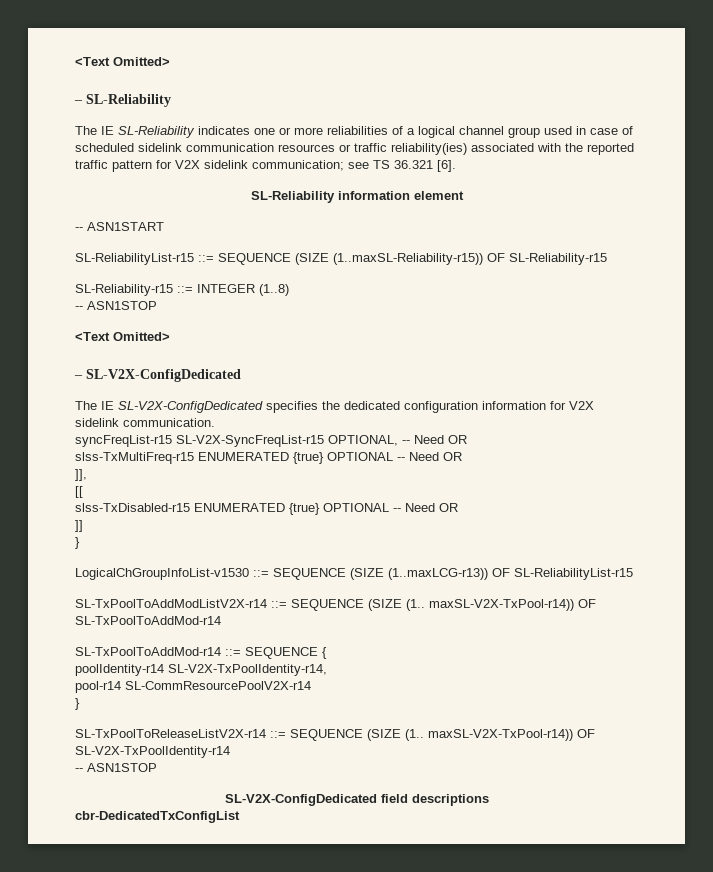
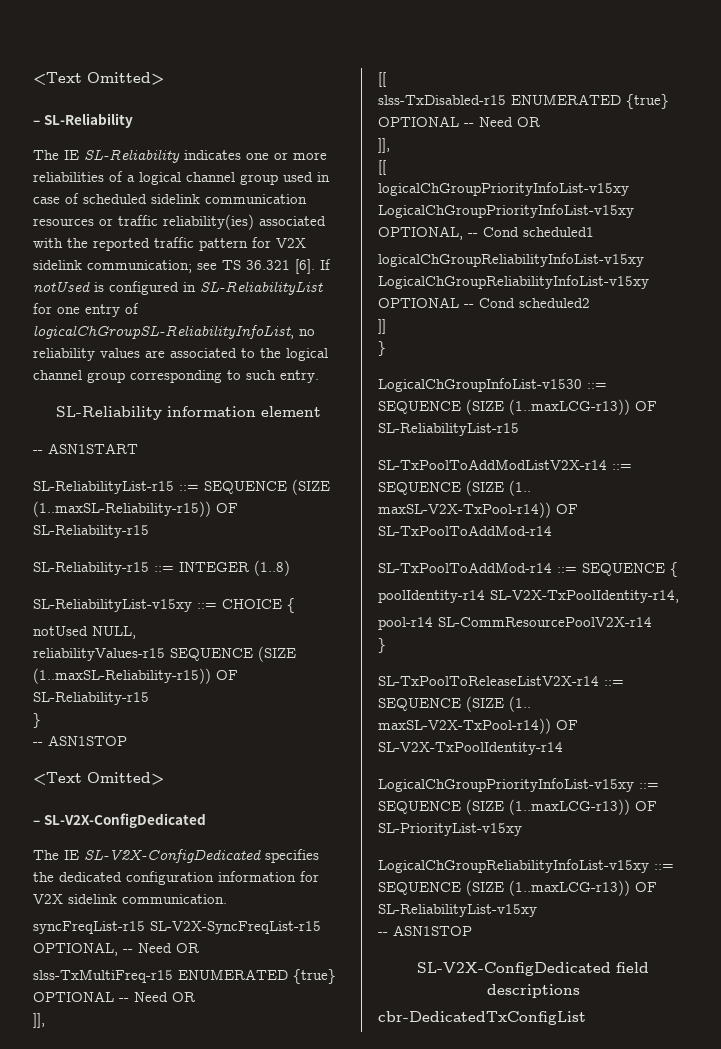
(456, 166) none -> [320,259,331,270] [33,281,323,295] [33,303,139,317] [33,325,315,339] [33,348,328,361] [33,370,319,383] If notUsed is configured in SL-ReliabilityList for one entry of logicalChGroupSL-ReliabilityInfoList, no reliability values are associated to the logical channel group corresponding to such entry.
(289, 290) none -> [33,598,295,613] [33,626,136,639] [33,646,296,662] [33,668,238,684] [33,692,149,705] [33,713,41,728] // SL-ReliabilityList-v15xy ::= CHOICE { // notUsed NULL, // reliabilityValues-r15 SEQUENCE (SIZE (1..maxSL-Reliability-r15)) OF SL-Reliability-r15 // }
(458, 507) none -> [378,138,390,153] [378,160,386,175] [378,182,629,196] [378,204,634,218] [378,226,594,240] [378,253,644,267] [378,275,649,289] [378,297,590,308] // ]], // [[ // logicalChGroupPriorityInfoList-v15xy LogicalChGroupPriorityInfoList-v15xy OPTIONAL, -- Cond scheduled1 // logicalChGroupReliabilityInfoList-v15xy LogicalChGroupReliabilityInfoList-v15xy OPTIONAL -- Cond scheduled2
(230, 752) none -> [378,778,659,792] [378,799,657,815] [378,823,522,836] [378,859,674,873] [378,880,657,896] [378,904,537,917] // LogicalChGroupPriorityInfoList-v15xy ::= SEQUENCE (SIZE (1..maxLCG-r13)) OF SL-PriorityList-v15xy // LogicalChGroupReliabilityInfoList-v15xy ::= SEQUENCE (SIZE (1..maxLCG-r13)) OF SL-ReliabilityList-v15xy

